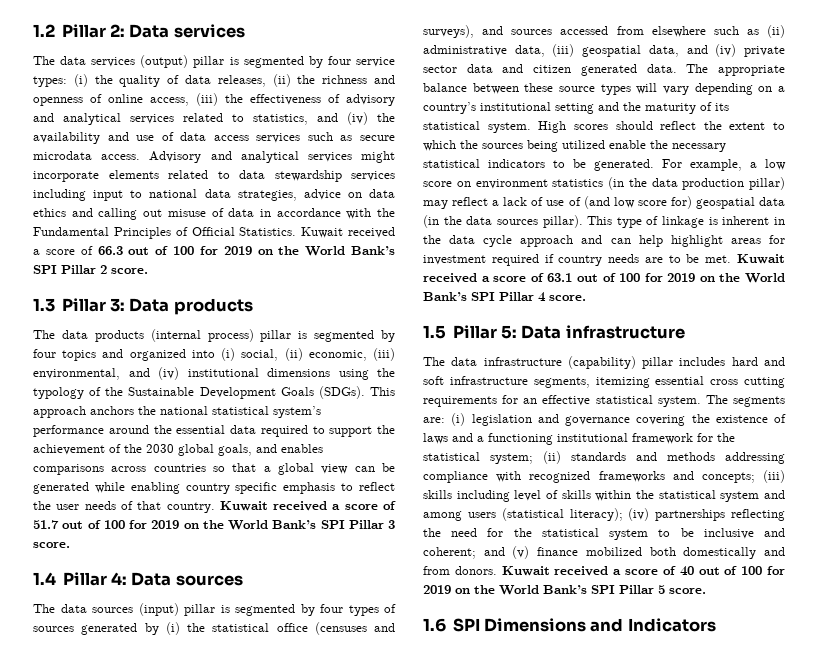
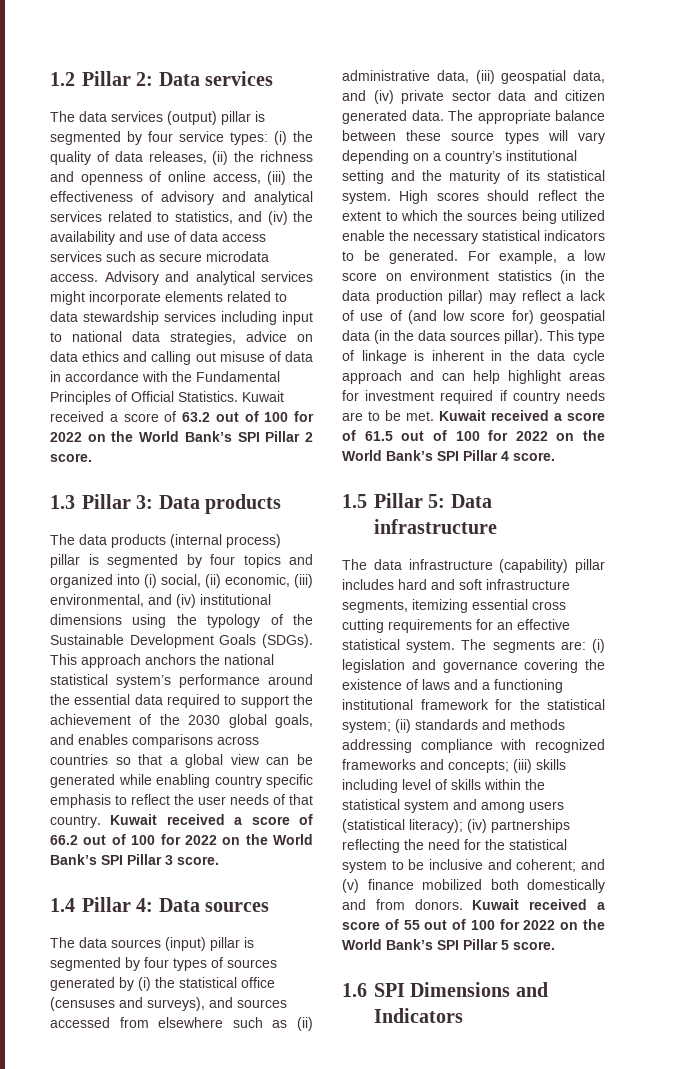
[97,246,252,255] 66.3 out of 100 for 2019 -> [182,411,314,422] [50,432,82,442] 63.2 out of 100 for 2022
[33,520,180,529] 51.7 out of 100 for 2019 -> [50,834,217,845] 66.2 out of 100 for 2022
[547,273,696,282] 63.1 out of 100 for 2019 -> [364,430,548,441] 61.5 out of 100 for 2022
[679,566,785,576] [423,585,451,594] 40 out of 100 for 2019 -> [403,919,556,930] 55 out of 100 for 2022

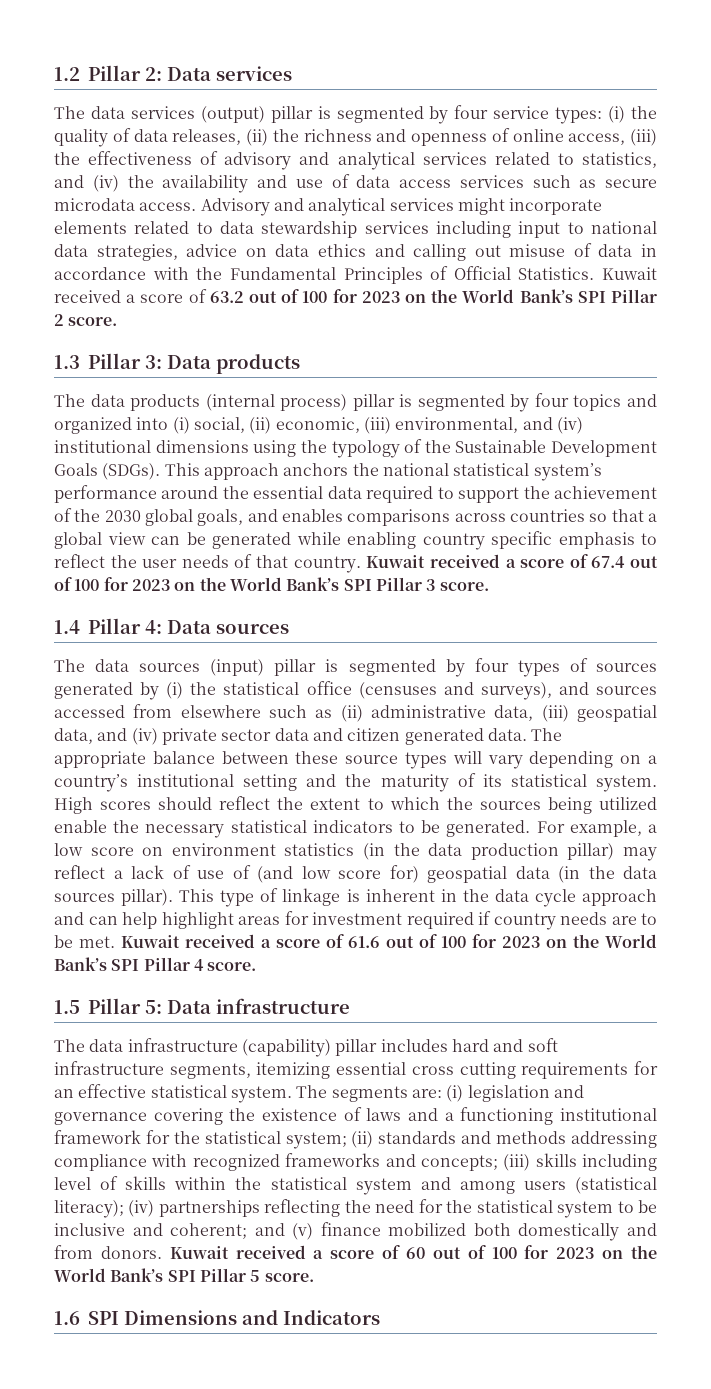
[50,432,82,442] 2022 -> [361,291,400,303] 2023
[50,834,217,845] 66.2 out of 100 for 2022 -> [591,556,659,568] [54,577,170,591] 67.4 out of 100 for 2023
[364,430,548,441] 61.5 out of 100 for 2022 -> [348,934,540,948] 61.6 out of 100 for 2023
[403,919,556,930] 55 out of 100 for 2022 -> [405,1245,595,1259] 60 out of 100 for 2023

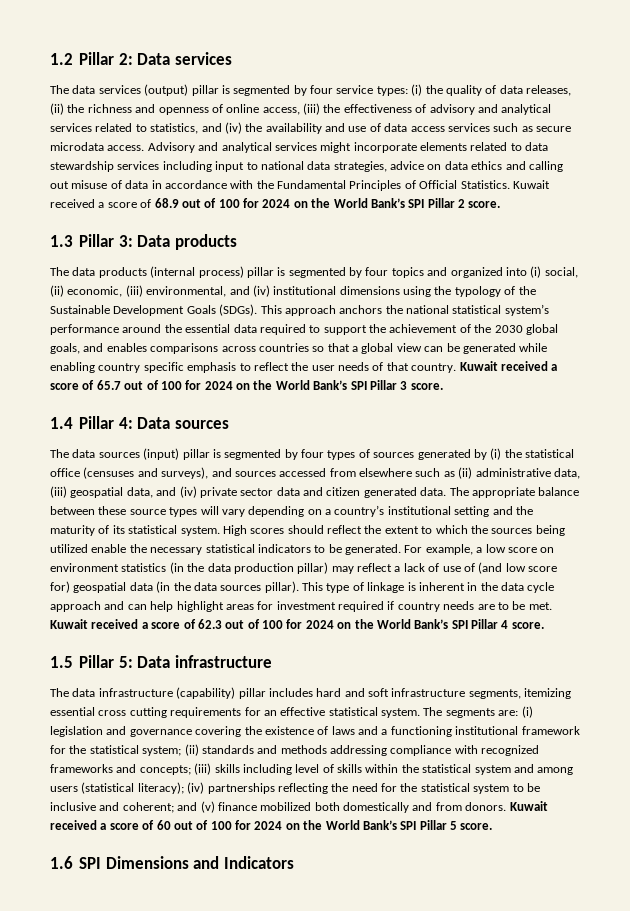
[209,289,400,303] 63.2 out of 100 for 2023 -> [154,198,291,208] 68.9 out of 100 for 2024
[591,556,659,568] [54,577,170,591] 67.4 out of 100 for 2023 -> [96,380,233,390] 65.7 out of 100 for 2024
[348,934,540,948] 61.6 out of 100 for 2023 -> [197,619,334,629] 62.3 out of 100 for 2024
[556,1247,595,1259] 2023 -> [254,821,283,830] 2024

